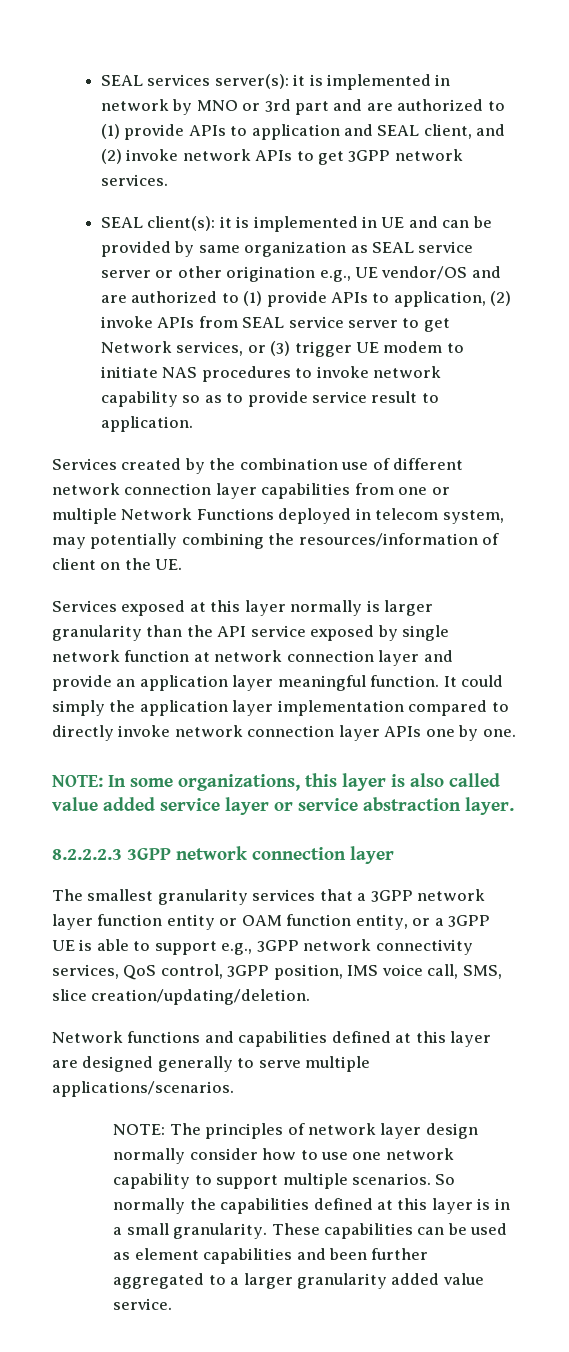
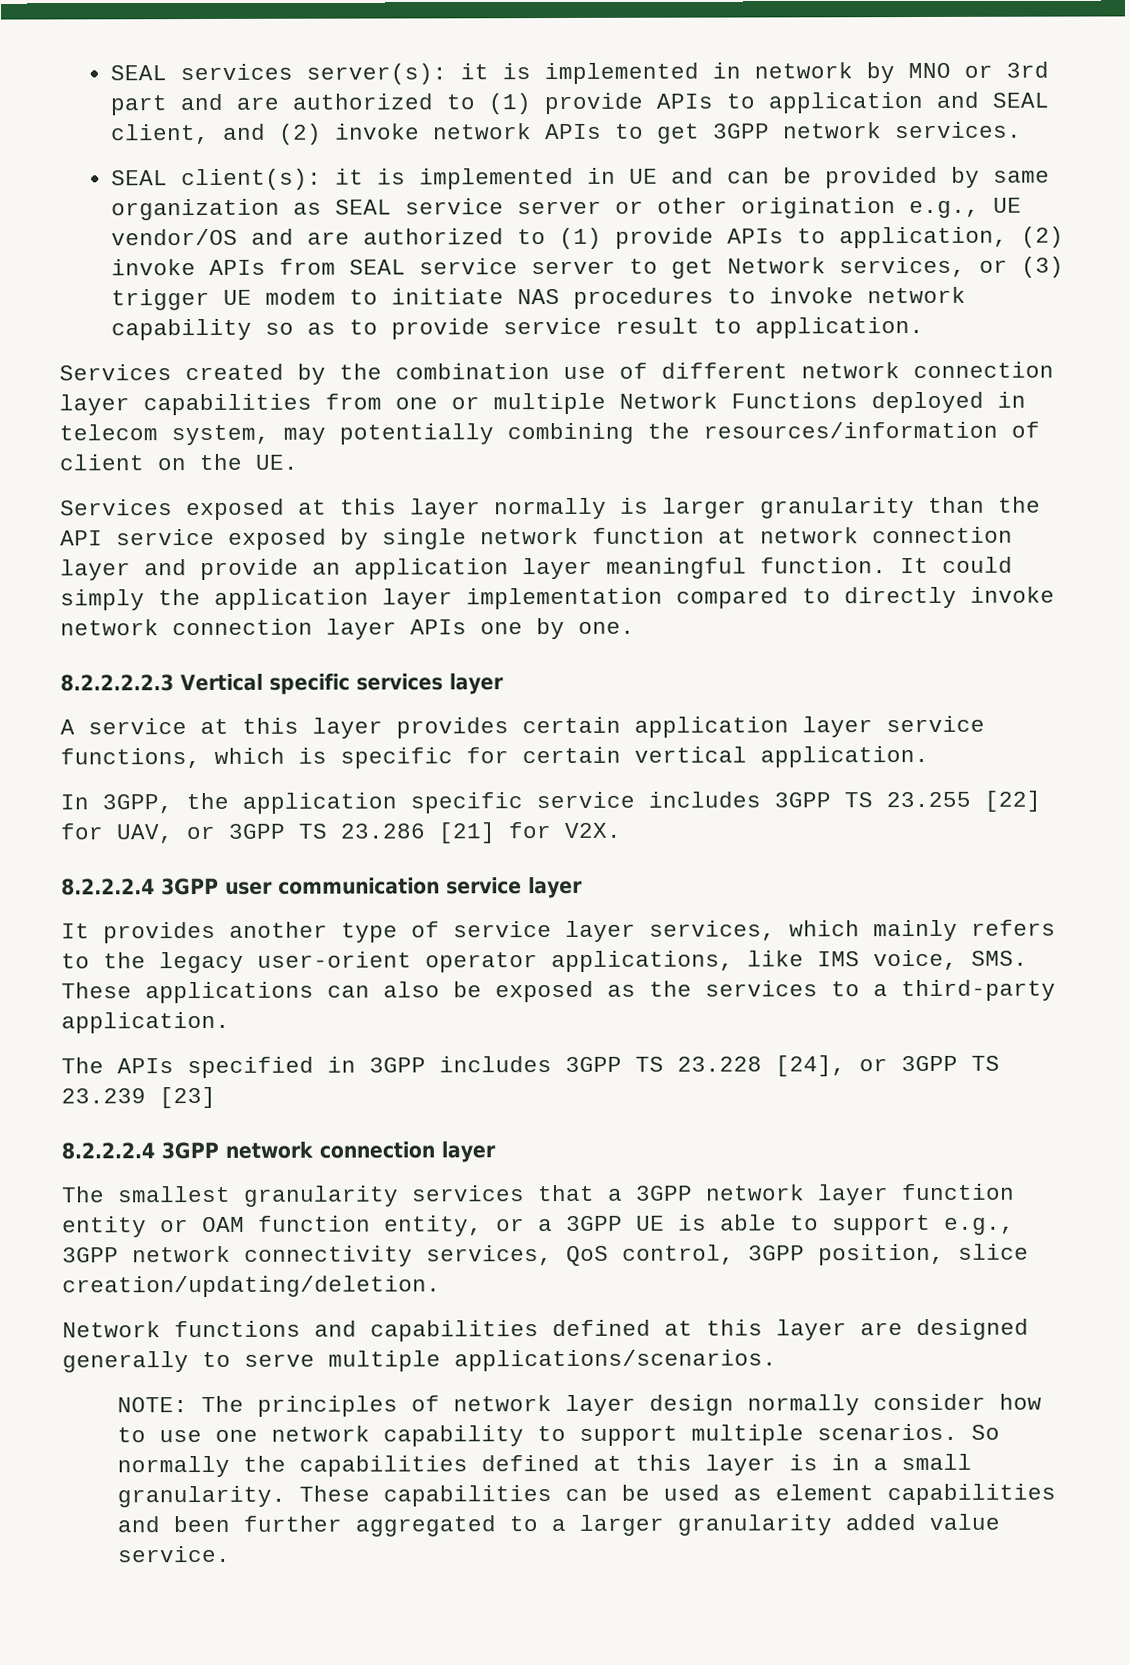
[52,773,500,791] [52,797,514,815] [52,849,122,860] NOTE: In some organizations, this layer is also called value added service layer or service abstraction layer. // 8.2.2.2.3 -> [60,673,504,695] [60,715,985,739] [60,745,929,769] [60,790,1041,814] [60,822,622,844] [61,876,583,899] [61,919,1056,944] [61,949,1028,974] [61,979,1056,1004] [61,1011,230,1034] [61,1055,1000,1079] [61,1086,216,1109] [61,1142,155,1160] 8.2.2.2.2.3 Vertical specific services layer // A service at this layer provides certain application layer service functions, which is specific for certain vertical application. // In 3GPP, the application specific service includes 3GPP TS 23.255 [22] for UAV, or 3GPP TS 23.286 [21] for V2X. // 8.2.2.2.4 3GPP user communication service layer // It provides another type of service layer services, which mainly refers to the legacy user-orient operator applications, like IMS voice, SMS. These applications can also be exposed as the services to a third-party application. // The APIs specified in 3GPP includes 3GPP TS 23.228 [24], or 3GPP TS 23.239 [23] // 8.2.2.2.4
[347,964,502,979] IMS voice call, SMS, -> (945, 1254) none

